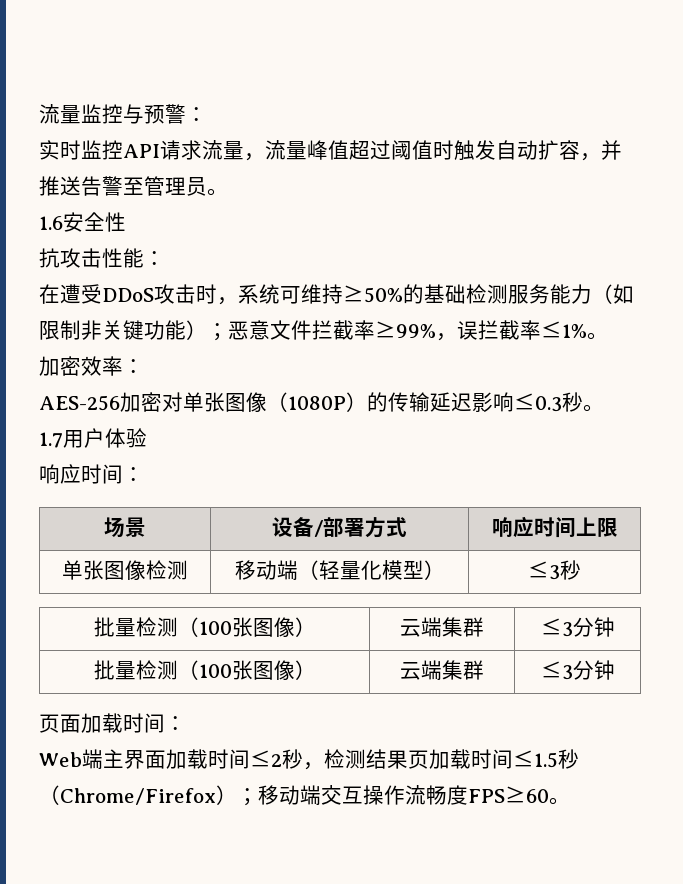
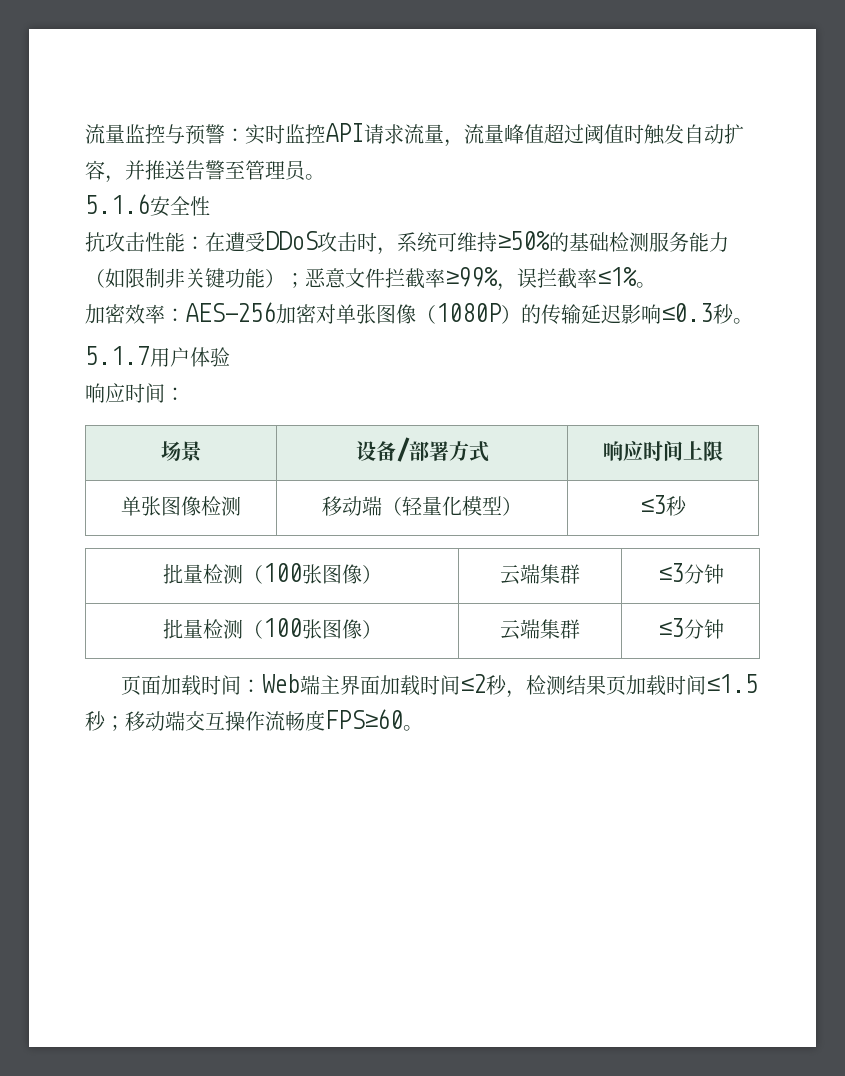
(207, 114) // -> (245, 135) none
[39,216,63,230] 1.6 -> [85,194,150,214] 5.1.6
(165, 258) // -> (205, 243) none
(144, 366) // -> (185, 315) none
[39,432,63,448] 1.7 -> [85,346,150,365] 5.1.7
(186, 723) // -> (261, 686) none
[39,785,237,805] （Chrome/Firefox） -> (106, 721) none

